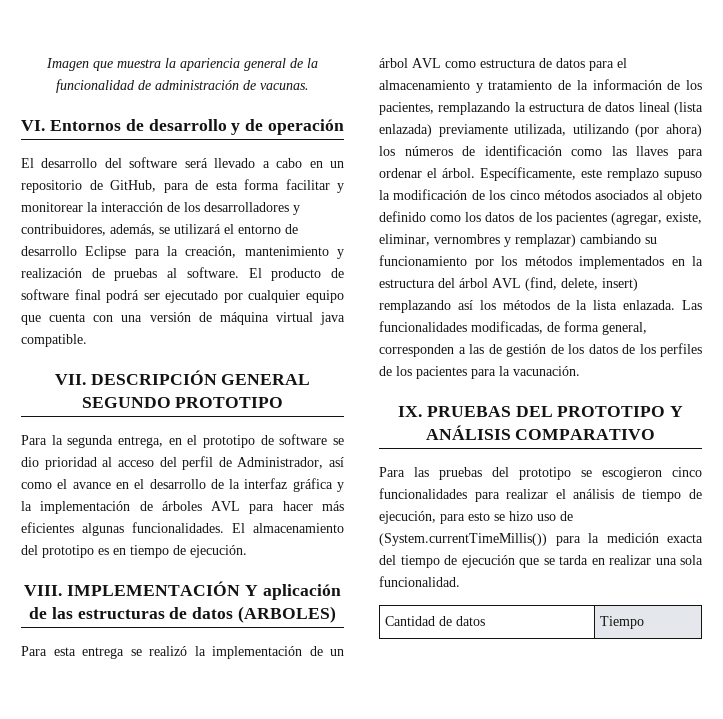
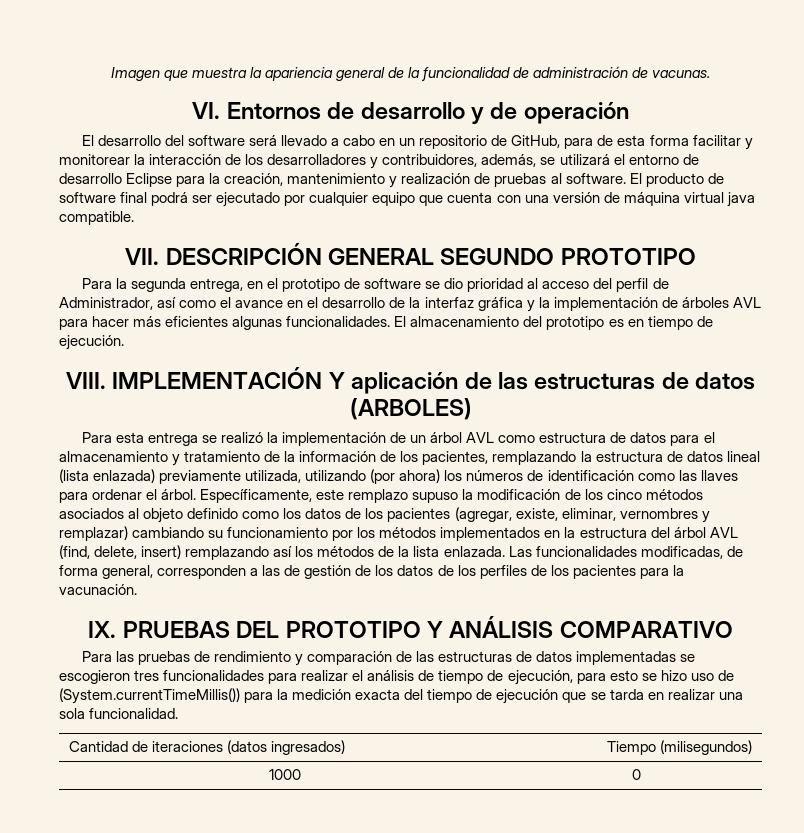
[492,467,571,480] del prototipo -> [193,651,677,666] de rendimiento y comparación de las estructuras de datos implementadas
[672,467,702,477] cinco -> [134,670,160,681] tres
[455,616,485,626] [599,616,644,629] datos | Tiempo -> [151,740,345,755] [607,740,753,755] [269,769,301,780] [631,769,641,780] iteraciones (datos ingresados) | Tiempo (milisegundos) // 1000 | 0

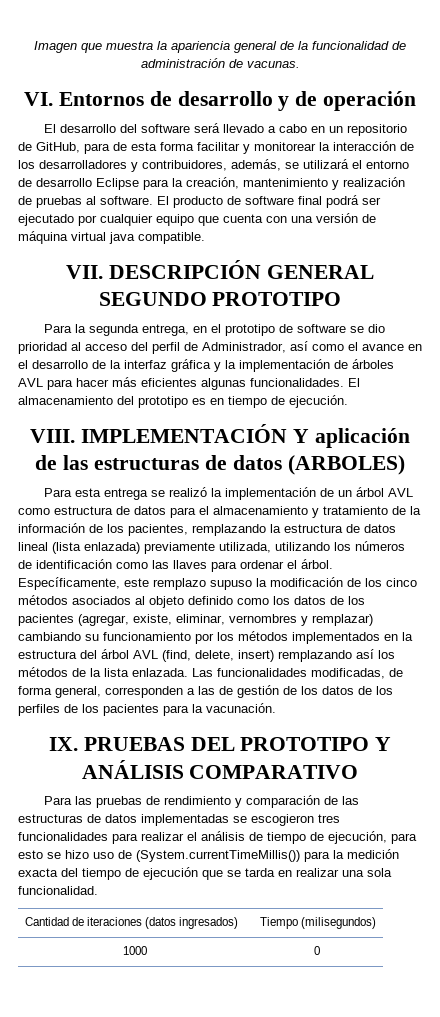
[370,469,441,484] (por ahora) -> (330, 546) none

